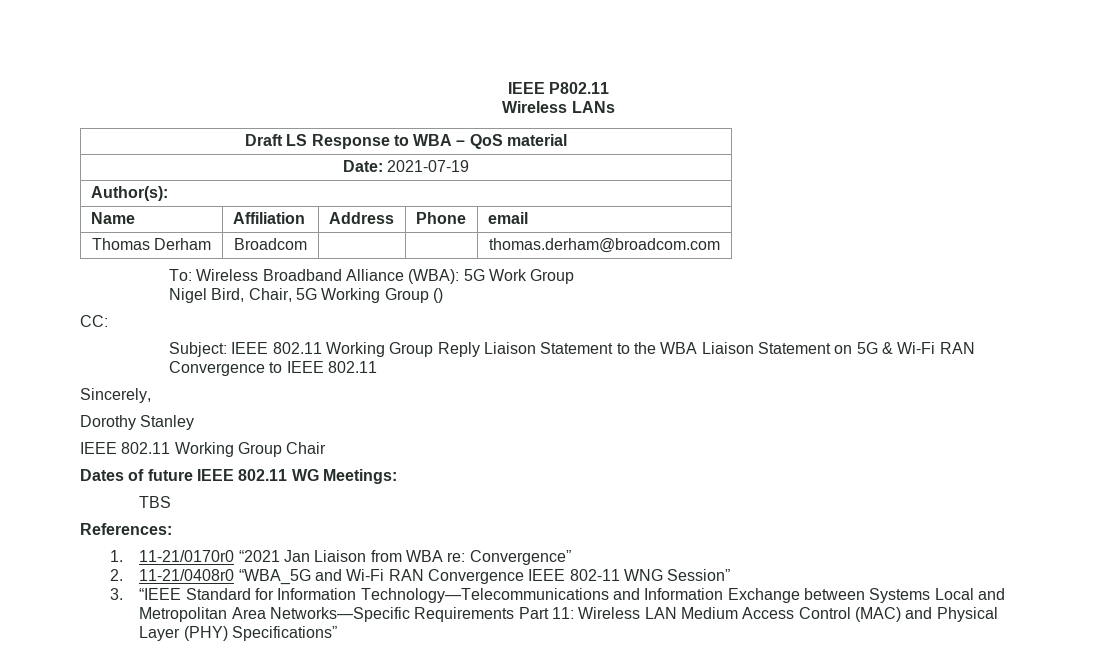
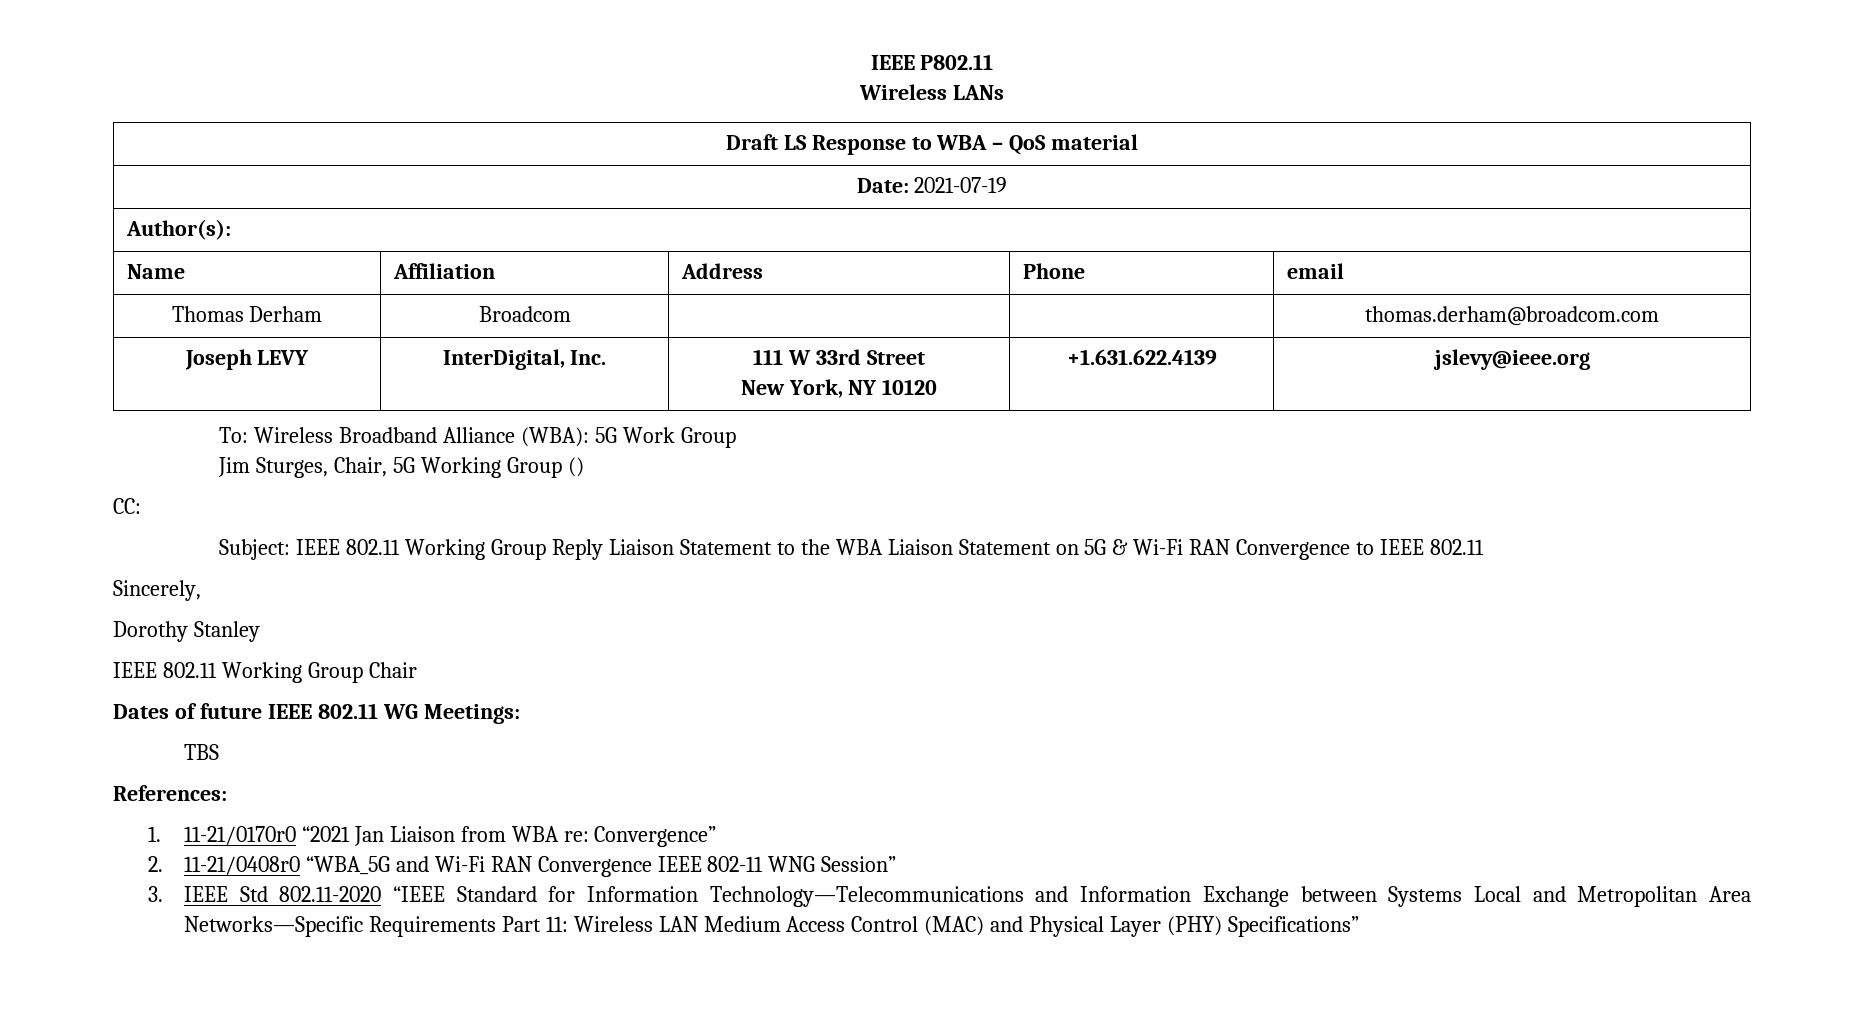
(720, 245) none -> [184,349,310,370] [442,349,607,370] [753,349,925,365] [740,379,938,398] [1066,349,1217,365] [1432,349,1590,370] // Joseph LEVY | InterDigital, Inc. | 111 W 33rd Street // New York, NY 10120 | +1.631.622.4139 | jslevy@ieee.org
[169,288,245,303] Nigel Bird, -> [218,457,329,478] Jim Sturges,
(123, 594) none -> [183,886,382,902] IEEE Std 802.11-2020

